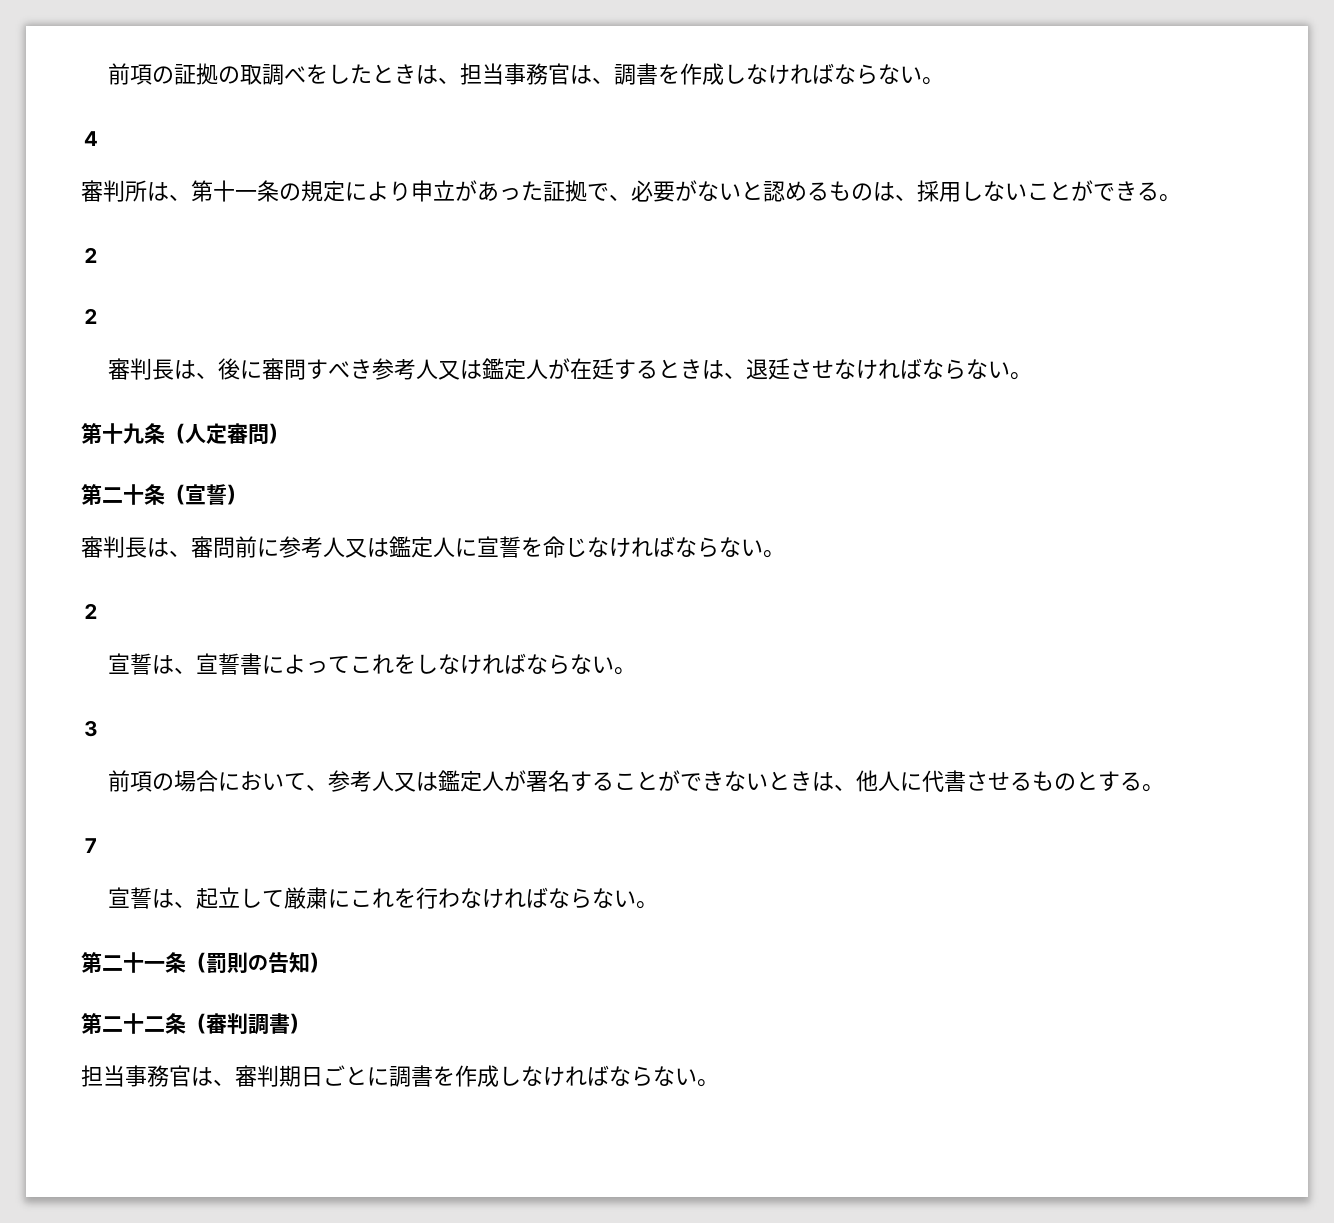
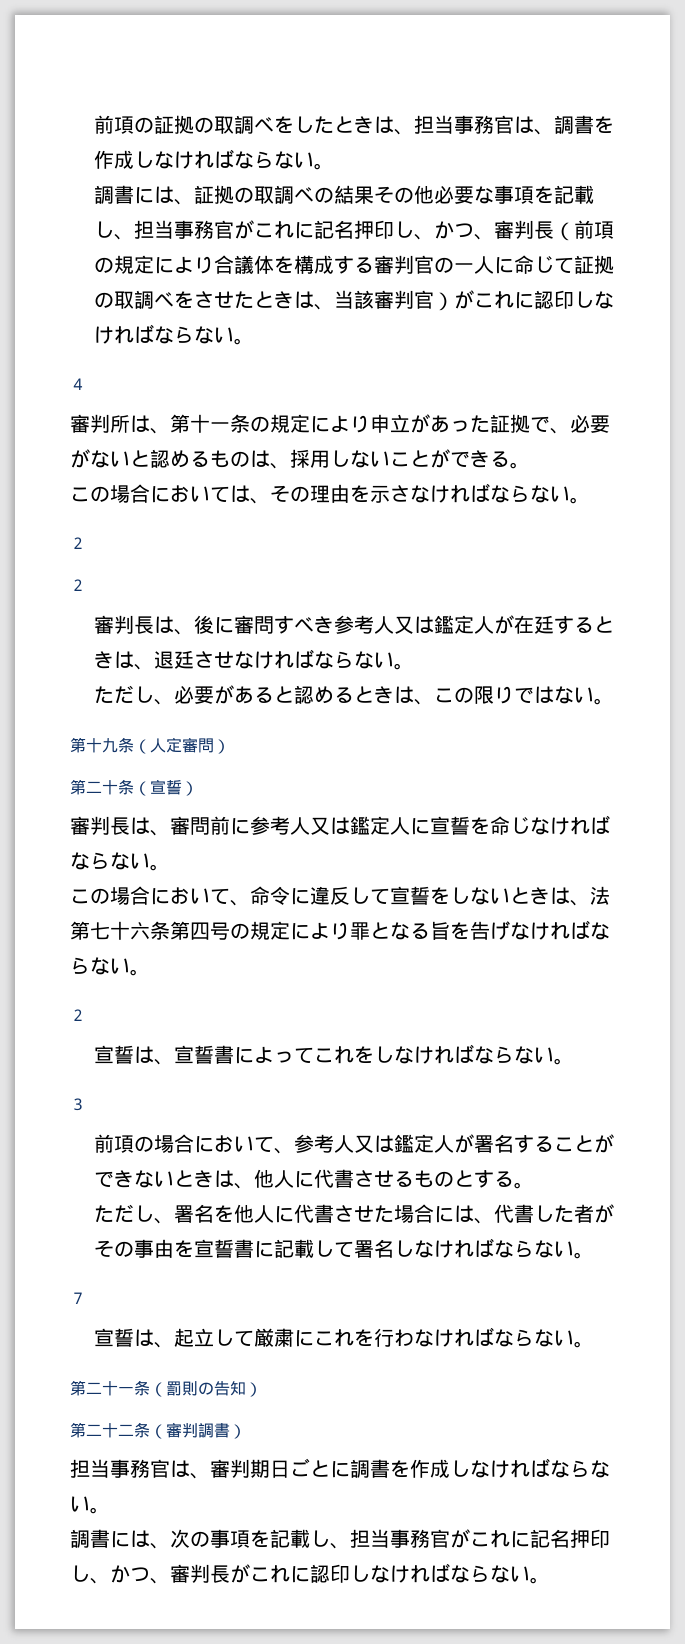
(944, 81) none -> [94,185,595,205] [94,220,615,241] [94,255,615,274] [94,290,615,311] [94,324,255,345] // 調書には、証拠の取調べの結果その他必要な事項を記載し、担当事務官がこれに記名押印し、かつ、審判長（前項の規定により合議体を構成する審判官の一人に命じて証拠の取調べをさせたときは、当該審判官）がこれに認印しなければならない。
(1181, 198) none -> [70,483,590,504] // この場合においては、その理由を示さなければならない。
(1032, 376) none -> [94,685,615,705] // ただし、必要があると認めるときは、この限りではない。
(785, 554) none -> [70,886,610,906] [70,920,610,940] [70,957,150,976] // この場合において、命令に違反して宣誓をしないときは、法第七十六条第四号の規定により罪となる旨を告げなければならない。
(1164, 788) none -> [94,1204,615,1224] [94,1238,595,1259] // ただし、署名を他人に代書させた場合には、代書した者がその事由を宣誓書に記載して署名しなければならない。
(719, 1083) none -> [70,1529,610,1549] [70,1563,550,1584] // 調書には、次の事項を記載し、担当事務官がこれに記名押印し、かつ、審判長がこれに認印しなければならない。

